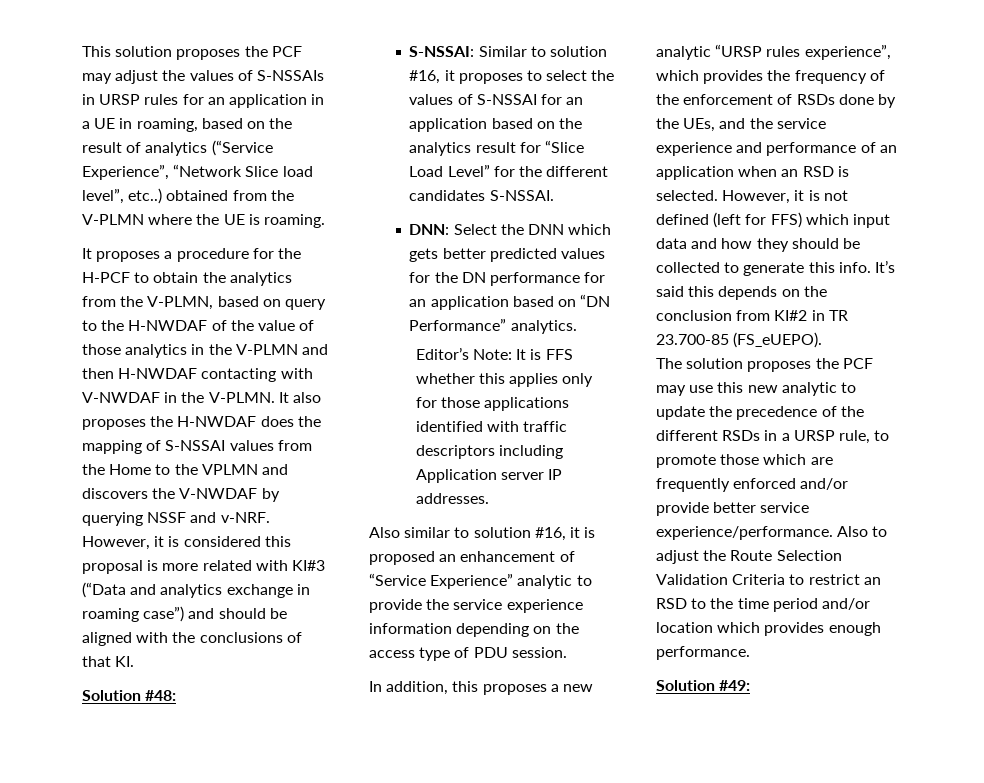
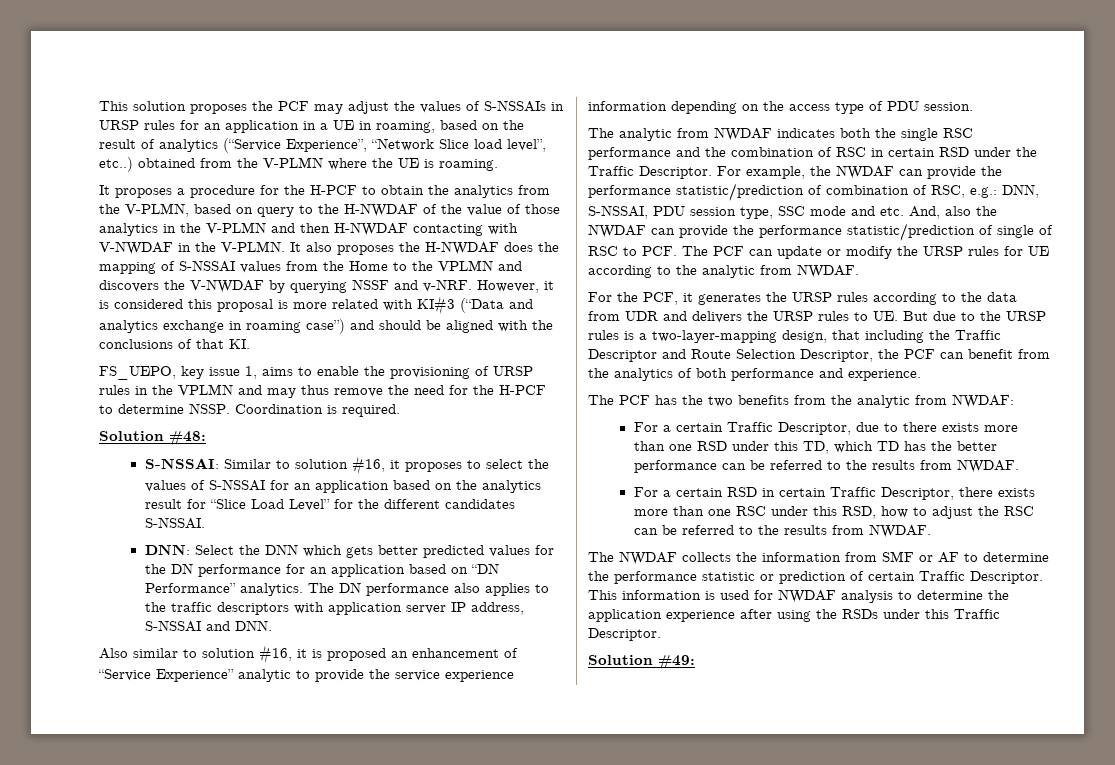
(135, 661) none -> [99,366,533,380] [99,384,546,398] [99,403,400,417] // FS_UEPO, key issue 1, aims to enable the provisioning of URSP rules in the VPLMN and may thus remove the need for the H-PCF to determine NSSP. Coordination is required.
[415,347,573,360] [415,373,594,387] [415,397,570,411] [415,421,568,432] [415,445,563,459] [415,469,563,483] [415,493,489,504] // Editor’s Note: It is FFS whether this applies only for those applications identified with traffic descriptors including Application server IP addresses. -> [307,582,549,596] [144,602,524,615] [144,620,272,632] The DN performance also applies to the traffic descriptors with application server IP address, S-NSSAI and DNN.
[369,681,593,695] [656,44,891,60] [656,70,885,84] [656,94,896,108] [656,118,826,132] [656,142,897,156] [656,166,849,180] [656,190,848,204] [656,212,890,228] [656,238,860,252] [656,260,895,276] [656,286,827,300] [656,310,848,321] [656,332,823,348] [656,358,873,372] [656,382,856,396] [656,406,864,420] [656,430,890,444] [656,454,833,468] [656,478,849,492] [656,502,810,516] [656,526,888,540] [656,550,842,564] [656,574,881,585] [656,598,870,612] [656,622,881,636] [656,646,750,660] In addition, this proposes a new analytic “URSP rules experience”, which provides the frequency of the enforcement of RSDs done by the UEs, and the service experience and performance of an application when an RSD is selected. However, it is not defined (left for FFS) which input data and how they should be collected to generate this info. It’s said this depends on the conclusion from KI#2 in TR 23.700-85 (FS_eUEPO). // The solution proposes the PCF may use this new analytic to update the precedence of the different RSDs in a URSP rule, to promote those which are frequently enforced and/or provide better service experience/performance. Also to adjust the Route Selection Validation Criteria to restrict an RSD to the time period and/or location which provides enough performance. -> [588,127,973,141] [588,147,1037,160] [588,165,1002,179] [588,183,1039,201] [588,205,997,219] [588,223,1053,241] [588,246,1049,259] [588,264,859,278] [588,292,1017,305] [588,311,1046,323] [588,330,1001,343] [588,349,1050,362] [588,368,921,381] [588,394,1014,408] [633,422,1018,435] [633,441,997,454] [633,459,1019,473] [633,487,1035,500] [633,506,1034,519] [633,524,931,538] [588,551,1049,565] [588,571,1043,584] [588,589,1009,603] [588,609,1000,622] [588,628,661,641] The analytic from NWDAF indicates both the single RSC performance and the combination of RSC in certain RSD under the Traffic Descriptor. For example, the NWDAF can provide the performance statistic/prediction of combination of RSC, e.g.: DNN, S-NSSAI, PDU session type, SSC mode and etc. And, also the NWDAF can provide the performance statistic/prediction of single of RSC to PCF. The PCF can update or modify the URSP rules for UE according to the analytic from NWDAF. // For the PCF, it generates the URSP rules according to the data from UDR and delivers the URSP rules to UE. But due to the URSP rules is a two-layer-mapping design, that including the Traffic Descriptor and Route Selection Descriptor, the PCF can benefit from the analytics of both performance and experience. // The PCF has the two benefits from the analytic from NWDAF: // For a certain Traffic Descriptor, due to there exists more than one RSD under this TD, which TD has the better performance can be referred to the results from NWDAF. // For a certain RSD in certain Traffic Descriptor, there exists more than one RSC under this RSD, how to adjust the RSC can be referred to the results from NWDAF. // The NWDAF collects the information from SMF or AF to determine the performance statistic or prediction of certain Traffic Descriptor. This information is used for NWDAF analysis to determine the application experience after using the RSDs under this Traffic Descriptor.

